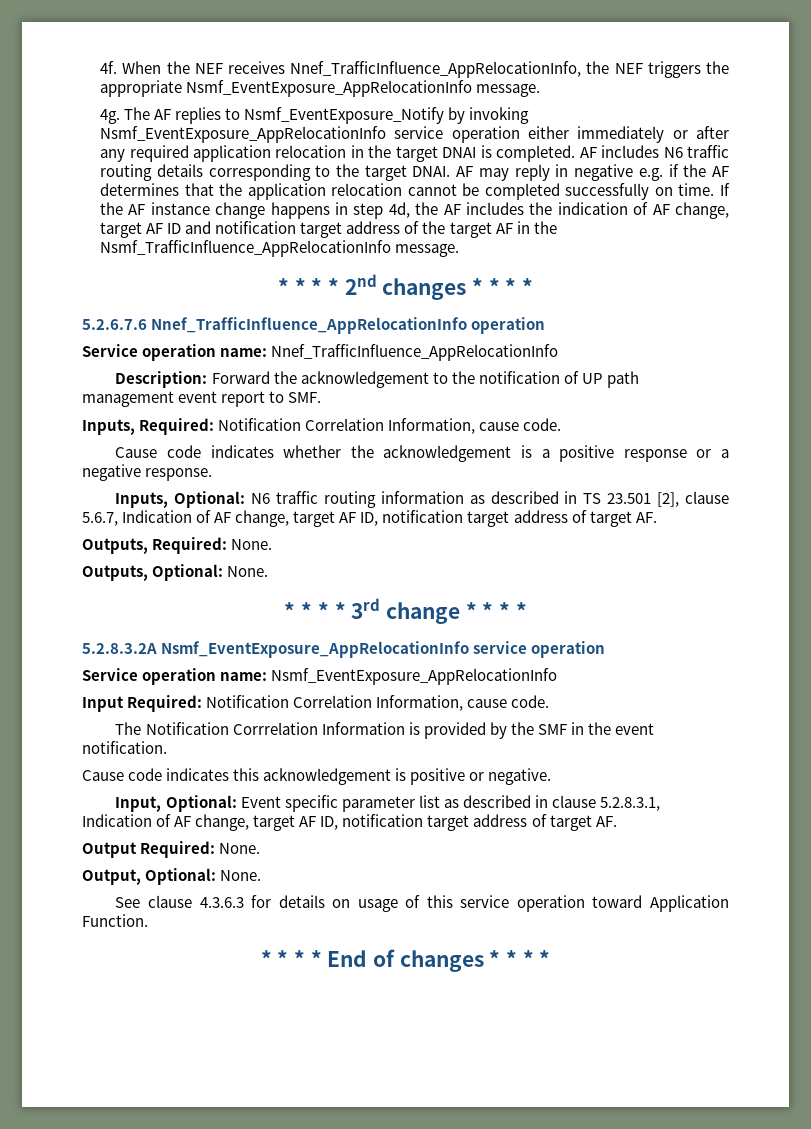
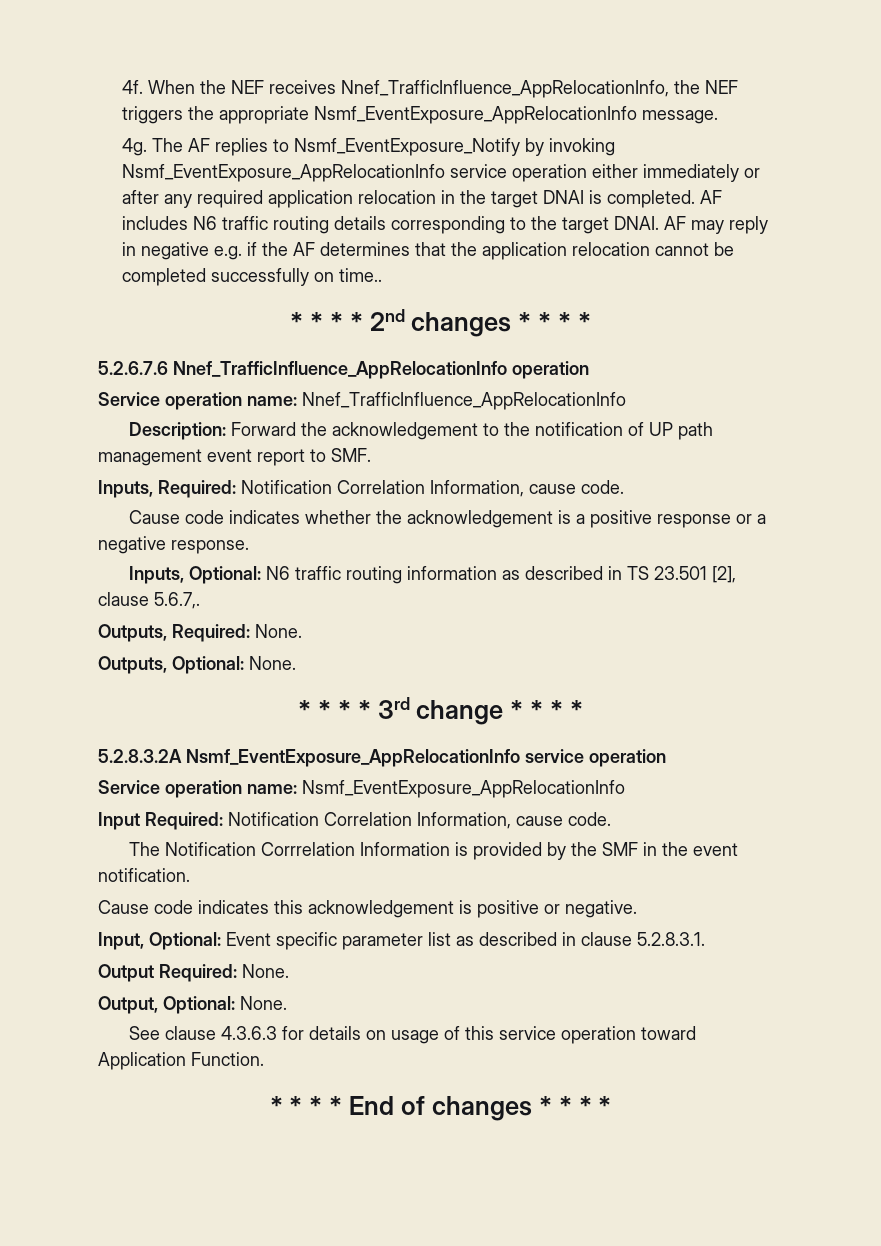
[678,183,730,196] [100,202,730,219] [100,221,557,238] [100,240,460,257] time. If the AF instance change happens in step 4d, the AF includes the indication of AF change, target AF ID and notification target address of the target AF in the Nsmf_TrafficInfluence_AppRelocationInfo message. -> [338,268,382,282] time..
[82,510,657,527] 5.6.7, Indication of AF change, target AF ID, notification target address of target AF. -> [154,592,200,609] 5.6.7,.
[599,797,660,811] [82,814,617,831] 5.2.8.3.1, Indication of AF change, target AF ID, notification target address of target AF. -> [637,932,705,946] 5.2.8.3.1.

